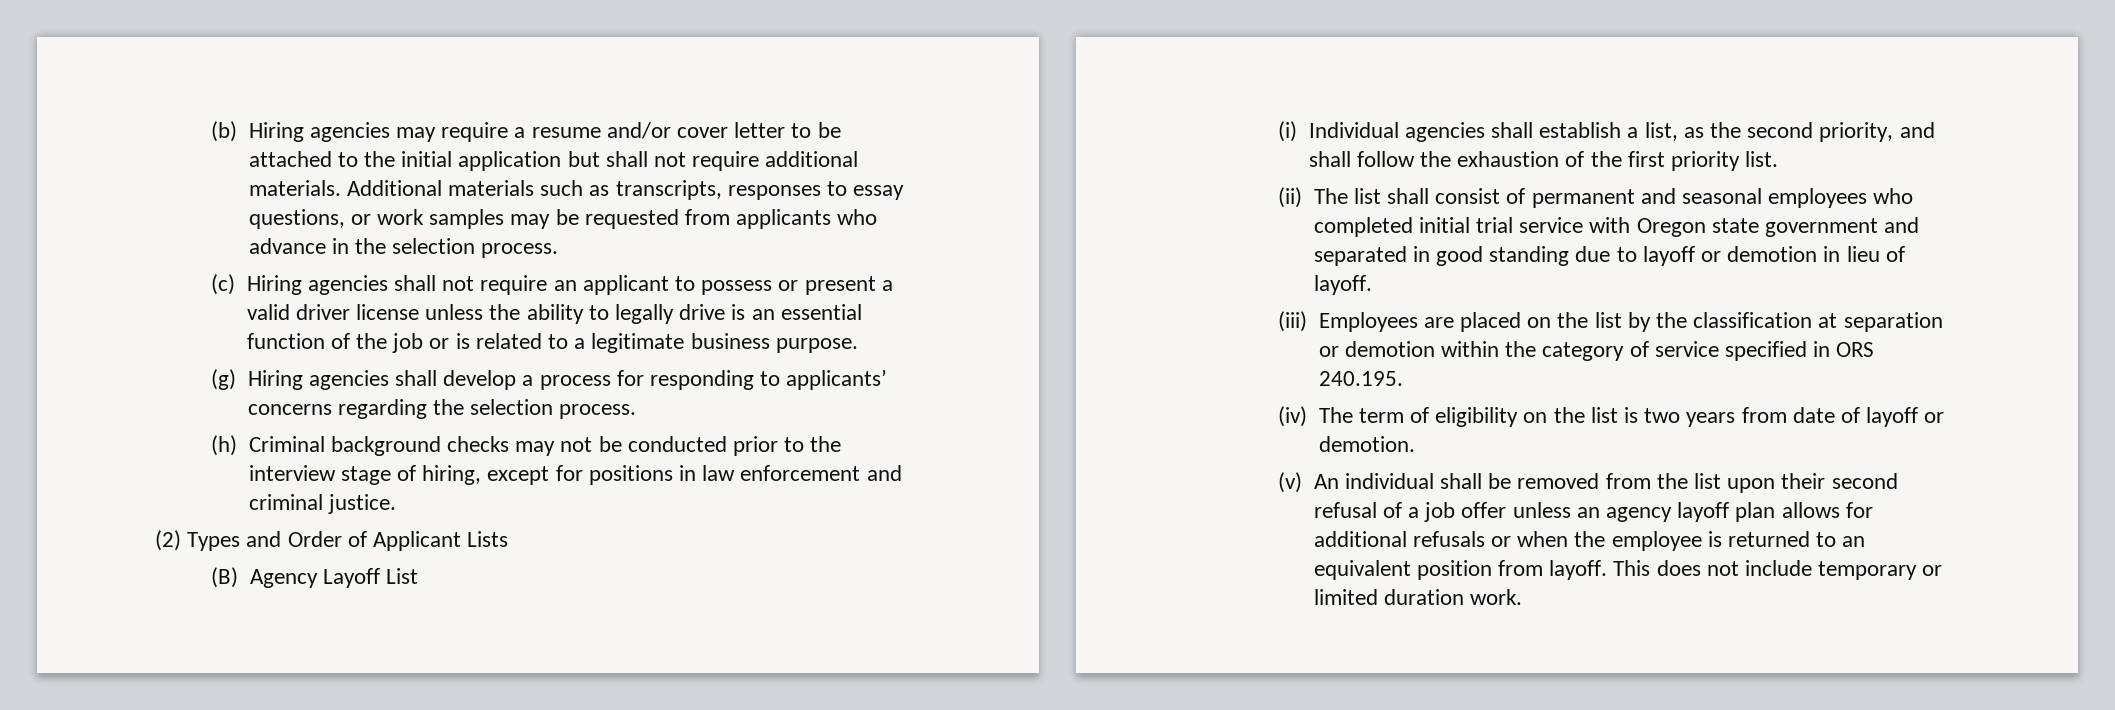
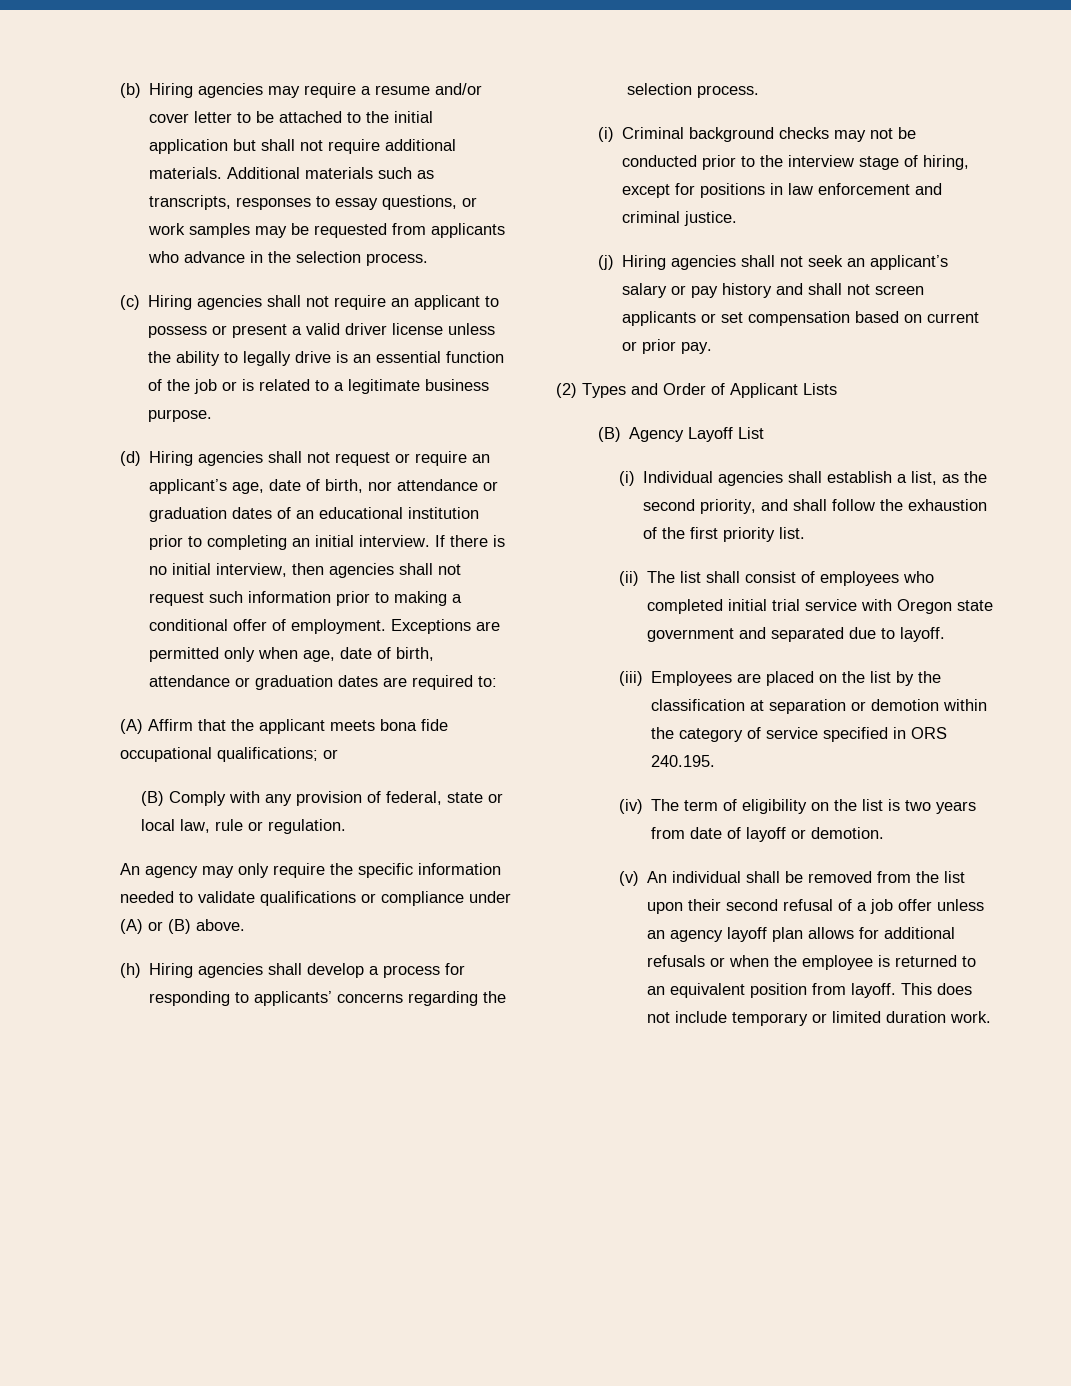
[210,369,437,390] (g) Hiring agencies shall -> [119,451,490,466] [148,479,498,494] [148,507,479,522] [148,535,505,550] [148,563,461,578] [148,591,462,606] [148,619,500,634] [148,647,434,662] [148,675,497,690] [119,719,448,734] [119,747,338,762] [140,791,503,806] [140,819,346,834] [119,863,501,878] [119,891,511,906] [119,919,245,934] [119,963,302,978] (d) Hiring agencies shall not request or require an applicant’s age, date of birth, nor attendance or graduation dates of an educational institution prior to completing an initial interview. If there is no initial interview, then agencies shall not request such information prior to making a conditional offer of employment. Exceptions are permitted only when age, date of birth, attendance or graduation dates are required to: // (A) Affirm that the applicant meets bona fide occupational qualifications; or // (B) Comply with any provision of federal, state or local law, rule or regulation. // An agency may only require the specific information needed to validate qualifications or compliance under (A) or (B) above. // (h) Hiring agencies shall
[210,435,237,456] (h) -> [597,127,614,142] (i)
(396, 504) none -> [597,255,948,270] [621,283,924,298] [621,311,979,326] [621,339,712,354] // (j) Hiring agencies shall not seek an applicant’s salary or pay history and shall not screen applicants or set compensation based on current or prior pay.
[1531,188,1762,208] permanent and seasonal -> (815, 577) none
[1412,246,1905,266] in good standing due to layoff or demotion in lieu of -> [848,627,895,639] due to

